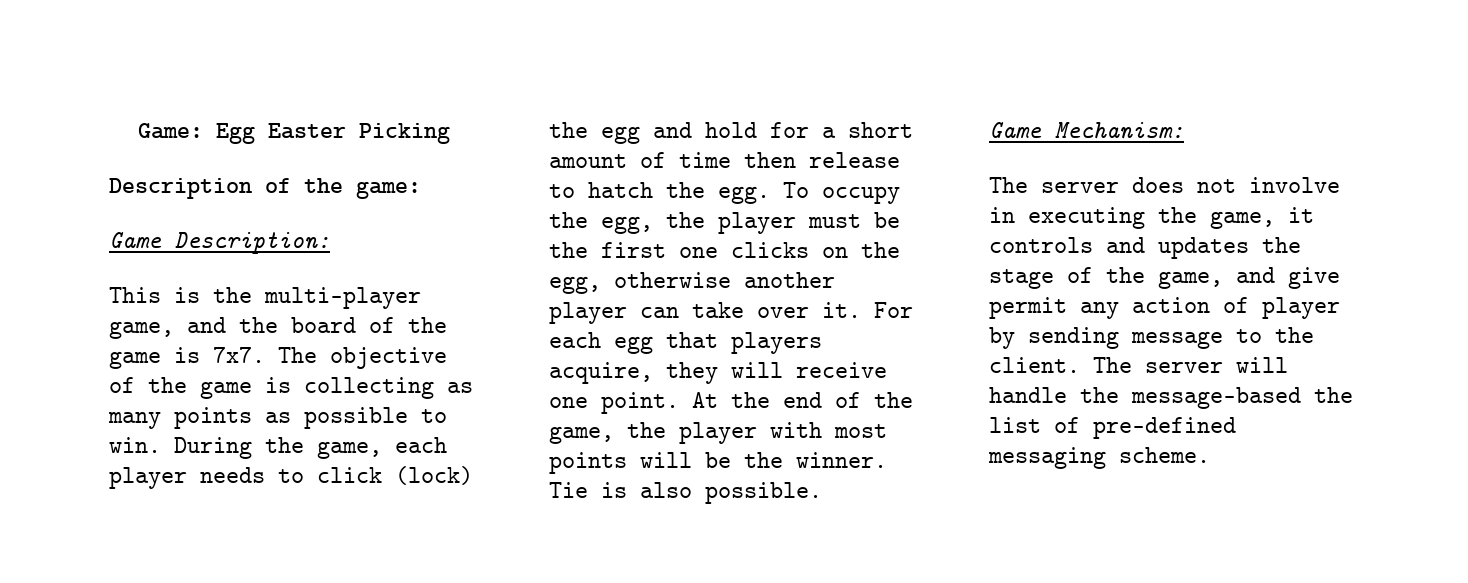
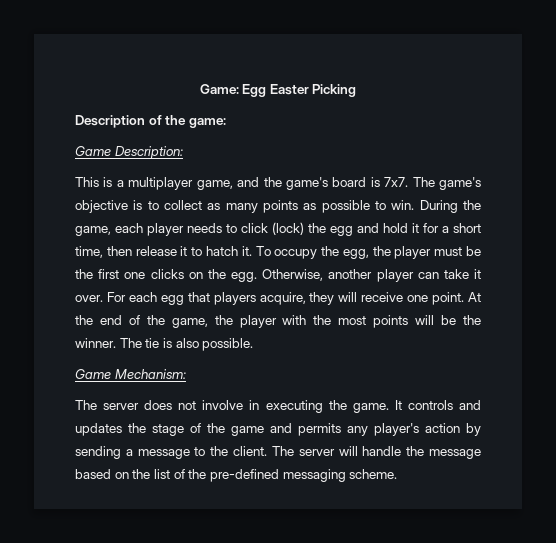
[213,287,421,309] the multi-player -> [116,177,194,190] a multiplayer
[291,317,447,333] [109,347,447,369] [109,377,434,399] board of the game is 7x7. The objective of the game is collecting -> [285,177,482,190] [75,200,202,213] game's board is 7x7. The game's objective is to collect
(757, 130) none -> [412,223,419,233] it
[549,152,731,168] amount of time -> [75,246,103,258] time,
(900, 160) none -> [180,246,188,256] it
[666,182,770,204] the egg. -> [241,246,252,256] it.
[549,272,731,294] egg, otherwise -> [231,269,324,282] egg. Otherwise,
[757,302,861,318] over it. -> [474,269,482,279] [75,295,103,302] it over.
(822, 430) none -> [313,315,332,325] the
[549,482,588,498] Tie -> [119,338,160,348] The tie
[1210,207,1314,229] game, it -> [352,400,402,413] game. It
[1158,267,1340,289] [989,297,1340,319] game, and give permit any action of player -> [231,423,460,436] game and permits any player's action
(1119, 338) none -> [125,449,133,456] a
[1131,387,1301,409] message-based -> [428,449,481,459] [75,469,129,479] message based on
(1080, 425) none -> [188,469,207,479] the

